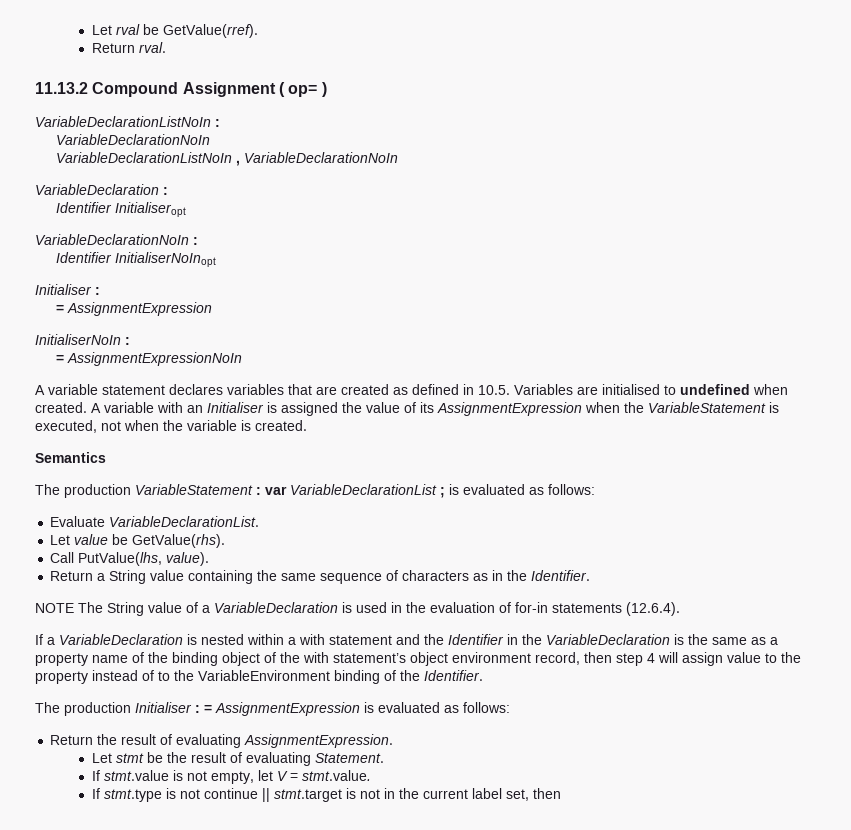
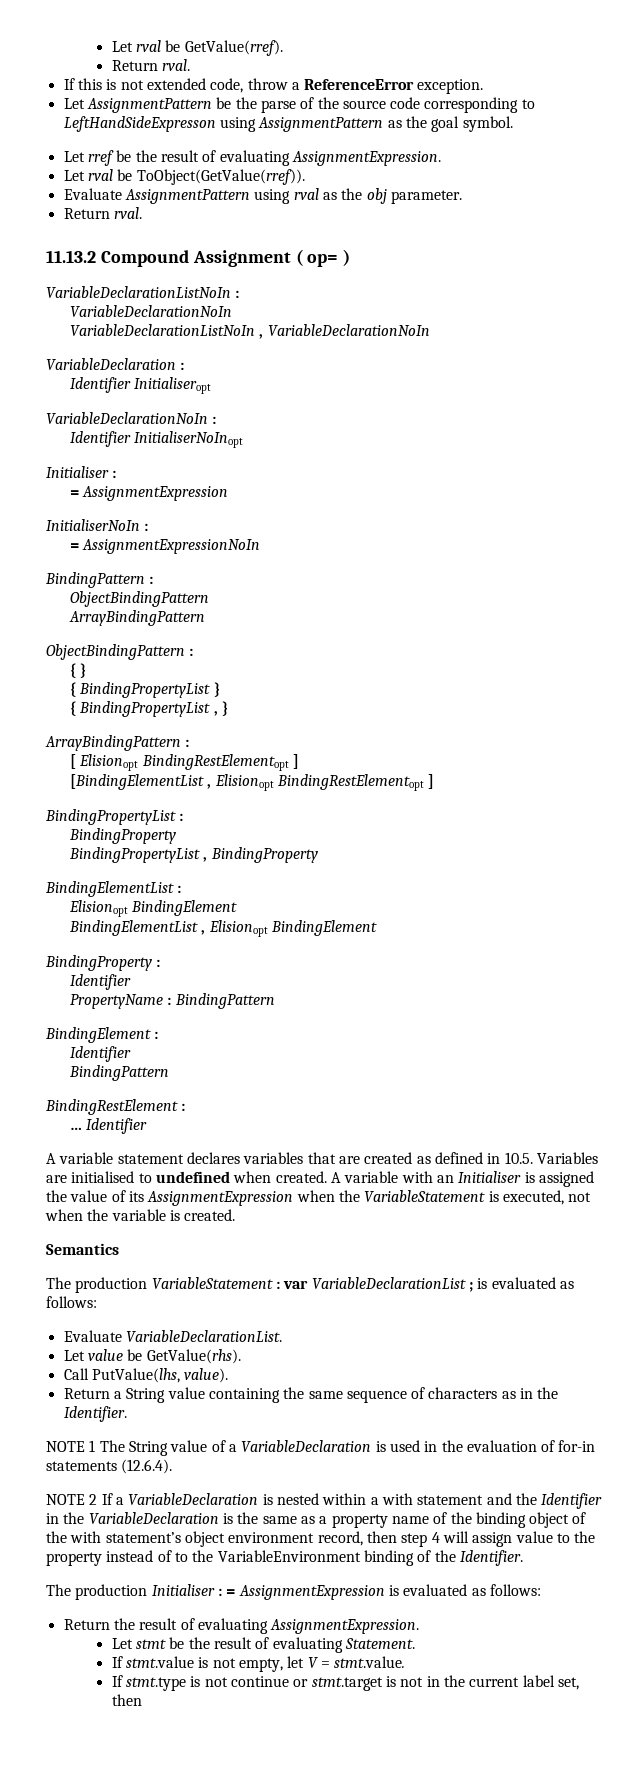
(166, 47) none -> [63,78,484,94] [63,97,535,113] [63,116,513,132] [63,150,441,166] [63,169,305,185] [63,188,462,204] [63,207,142,219] // If this is not extended code, throw a ReferenceError exception. // Let AssignmentPattern be the parse of the source code corresponding to LeftHandSideExpresson using AssignmentPattern as the goal symbol. // Let rref be the result of evaluating AssignmentExpression. // Let rval be ToObject(GetValue(rref)). // Evaluate AssignmentPattern using rval as the obj parameter. // Return rval.
(242, 359) none -> [45,572,154,588] [70,591,210,607] [69,610,206,626] [46,644,194,660] [70,663,87,678] [70,682,220,698] [70,701,229,717] [45,735,190,751] [70,754,300,771] [70,774,435,791] [45,809,184,825] [69,828,177,844] [69,847,318,863] [45,881,182,897] [69,900,238,917] [69,920,378,937] [45,955,161,971] [70,974,132,990] [70,993,275,1009] [45,1027,159,1043] [70,1046,132,1062] [69,1065,170,1081] [45,1099,186,1115] [70,1118,148,1134] // BindingPattern : // ObjectBindingPattern // ArrayBindingPattern // ObjectBindingPattern : // { } // { BindingPropertyList } // { BindingPropertyList , } // ArrayBindingPattern : // [ Elisionopt BindingRestElementopt ] // [BindingElementList , Elisionopt BindingRestElementopt ] // BindingPropertyList : // BindingProperty // BindingPropertyList , BindingProperty // BindingElementList : // Elisionopt BindingElement // BindingElementList , Elisionopt BindingElement // BindingProperty : // Identifier // PropertyName : BindingPattern // BindingElement : // Identifier // BindingPattern // BindingRestElement : // … Identifier
(74, 608) none -> [89,1440,96,1452] 1
(680, 609) none -> [46,1494,98,1505] NOTE 2
[261,788,270,802] || -> [293,1679,309,1687] or

